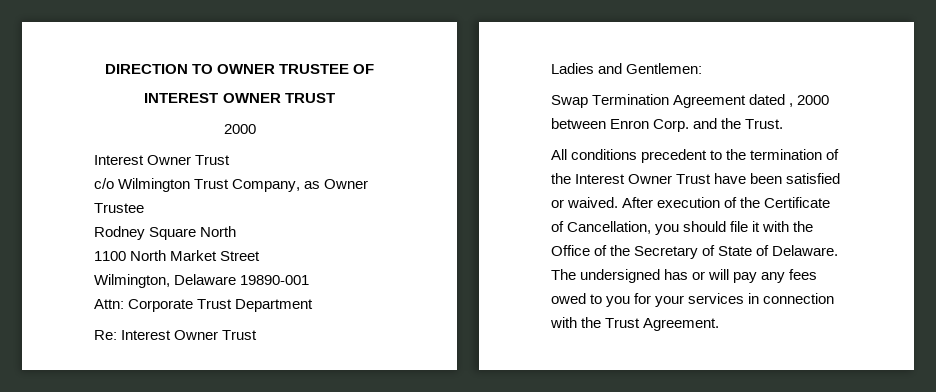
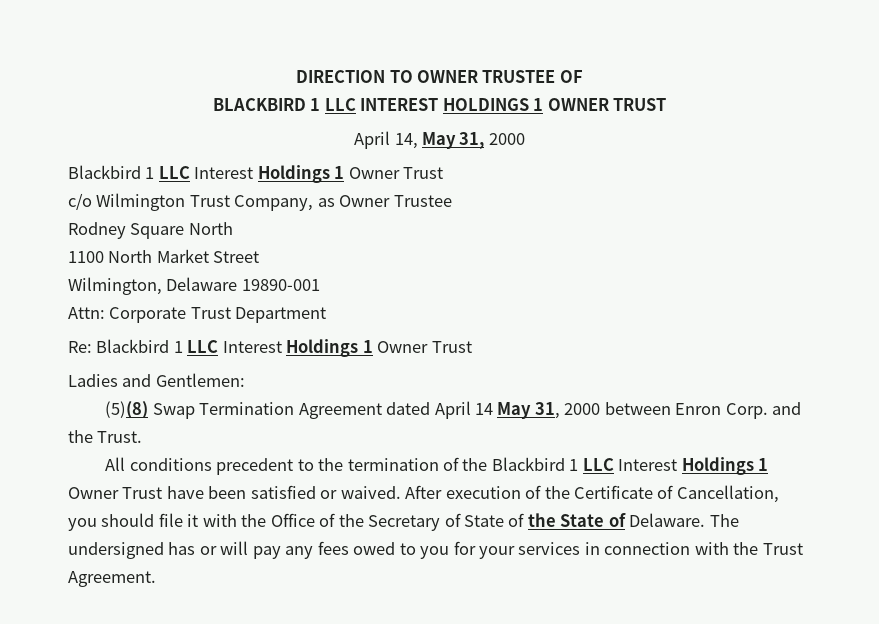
[144,93,335,103] [223,124,256,134] [94,155,144,165] INTEREST OWNER TRUST // 2000 // Interest -> [212,98,667,111] [354,131,525,149] [68,165,345,183] BLACKBIRD 1 LLC INTEREST HOLDINGS 1 OWNER TRUST // April 14, May 31, 2000 // Blackbird 1 LLC Interest Holdings 1
[121,330,172,340] Interest -> [96,339,373,357] Blackbird 1 LLC Interest Holdings 1
(703, 68) none -> [105,401,149,419] (5)(8)
[789,103,794,107] , -> [434,401,560,419] April 14 May 31,
[575,174,626,184] Interest -> [491,457,769,475] Blackbird 1 LLC Interest Holdings 1
(770, 250) none -> [527,513,626,527] the State of

